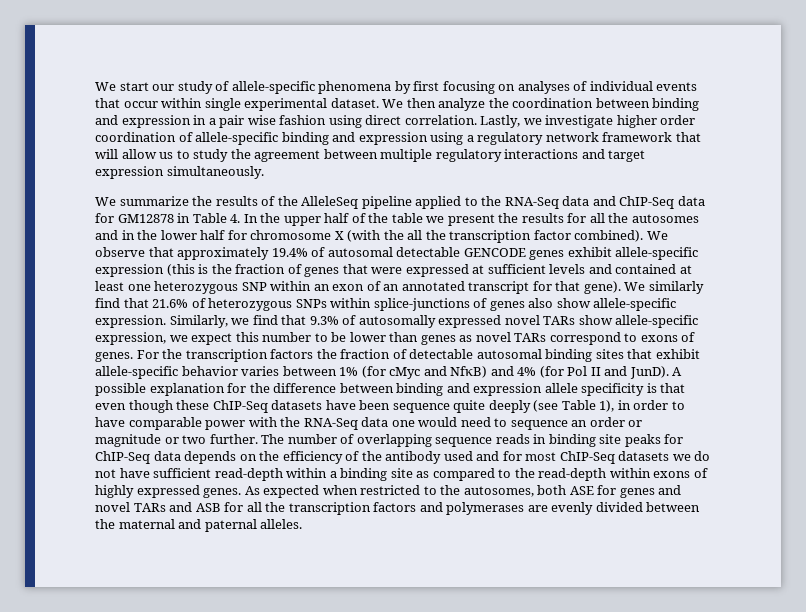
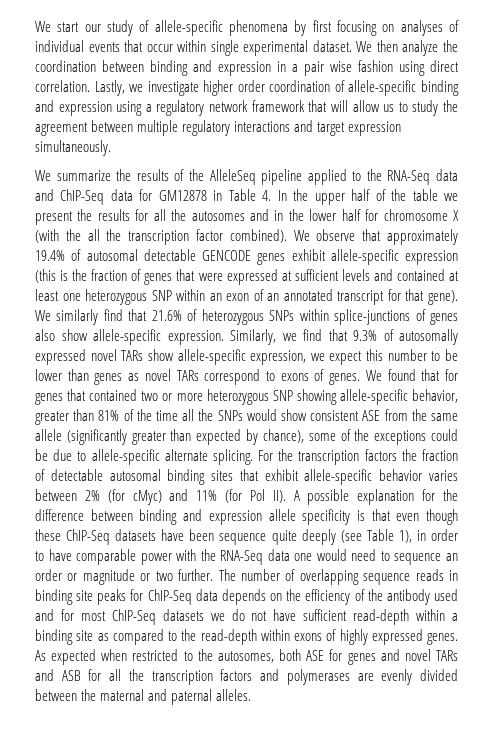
(133, 357) none -> [365,369,458,381] [35,389,458,405] [35,409,458,425] [35,429,458,445] [35,449,253,465] We found that for genes that contained two or more heterozygous SNP showing allele-specific behavior, greater than 81% of the time all the SNPs would show consistent ASE from the same allele (significantly greater than expected by chance), some of the exceptions could be due to allele-specific alternate splicing.
[339,366,669,379] 1% (for cMyc and NfκB) and 4% (for Pol II and JunD). -> [84,489,286,505] 2% (for cMyc) and 11% (for Pol II).

